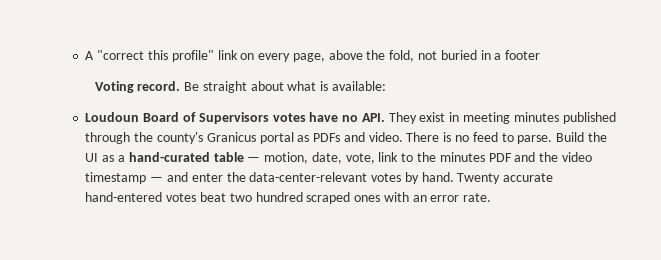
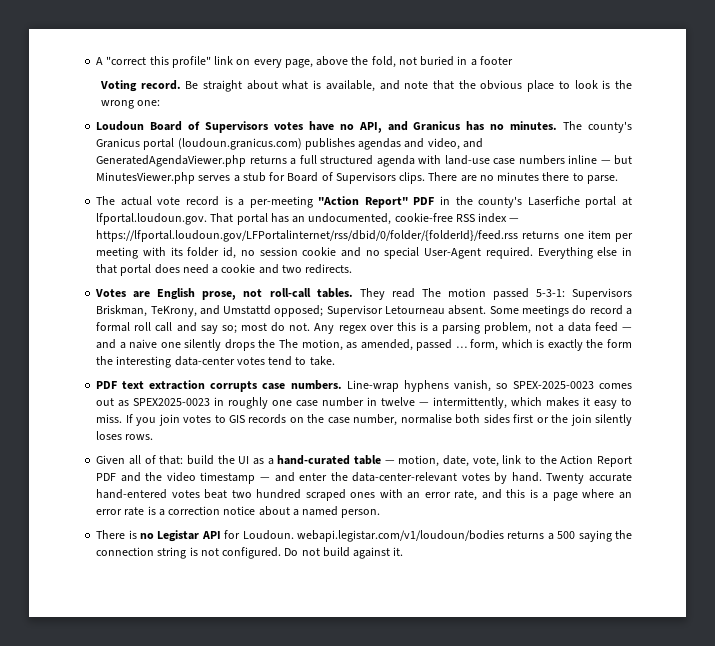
[332,81,387,91] available: -> [325,80,632,92] [100,100,161,109] available, and note that the obvious place to look is the wrong one:
[361,112,616,124] [85,132,585,144] API. They exist in meeting minutes published through the county's Granicus portal as PDFs and video. There is no feed to parse. Build -> [358,121,632,133] [96,138,483,150] [96,155,632,167] [96,172,618,184] [96,196,632,208] [96,213,520,225] [96,230,633,242] [96,247,632,259] [96,264,353,276] [95,288,632,300] [96,305,632,317] [96,322,632,334] [96,339,632,351] [96,356,335,368] [96,380,632,392] [96,397,632,409] [96,414,632,426] [96,431,154,440] [96,455,214,465] API, and Granicus has no minutes. The county's Granicus portal (loudoun.granicus.com) publishes agendas and video, and GeneratedAgendaViewer.php returns a full structured agenda with land-use case numbers inline — but MinutesViewer.php serves a stub for Board of Supervisors clips. There are no minutes there to parse. // The actual vote record is a per-meeting "Action Report" PDF in the county's Laserfiche portal at lfportal.loudoun.gov. That portal has an undocumented, cookie-free RSS index — https://lfportal.loudoun.gov/LFPortalinternet/rss/dbid/0/folder/{folderId}/feed.rss returns one item per meeting with its folder id, no session cookie and no special User-Agent required. Everything else in that portal does need a cookie and two redirects. // Votes are English prose, not roll-call tables. They read The motion passed 5-3-1: Supervisors Briskman, TeKrony, and Umstattd opposed; Supervisor Letourneau absent. Some meetings do record a formal roll call and say so; most do not. Any regex over this is a parsing problem, not a data feed — and a naive one silently drops the The motion, as amended, passed … form, which is exactly the form the interesting data-center votes tend to take. // PDF text extraction corrupts case numbers. Line-wrap hyphens vanish, so SPEX-2025-0023 comes out as SPEX2025-0023 in roughly one case number in twelve — intermittently, which makes it easy to miss. If you join votes to GIS records on the case number, normalise both sides first or the join silently loses rows. // Given all of that: build
[439,152,485,162] minutes -> [560,455,632,467] Action Report
[463,193,492,202] rate. -> [454,489,632,501] [96,506,381,518] [96,530,632,542] [96,547,404,559] rate, and this is a page where an error rate is a correction notice about a named person. // There is no Legistar API for Loudoun. webapi.legistar.com/v1/loudoun/bodies returns a 500 saying the connection string is not configured. Do not build against it.

